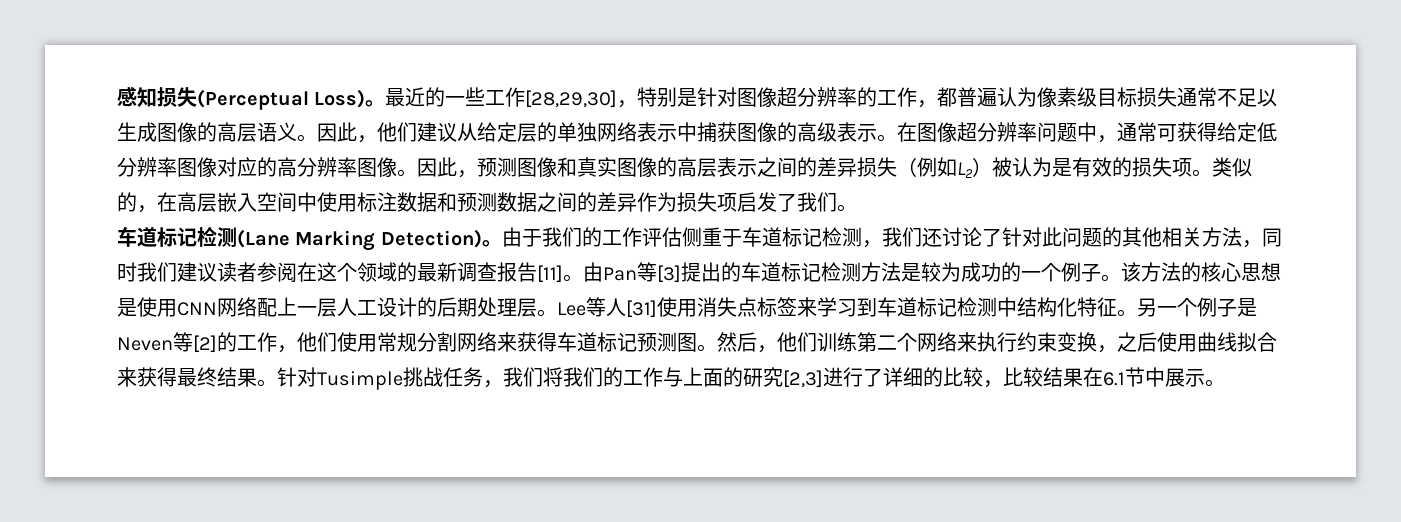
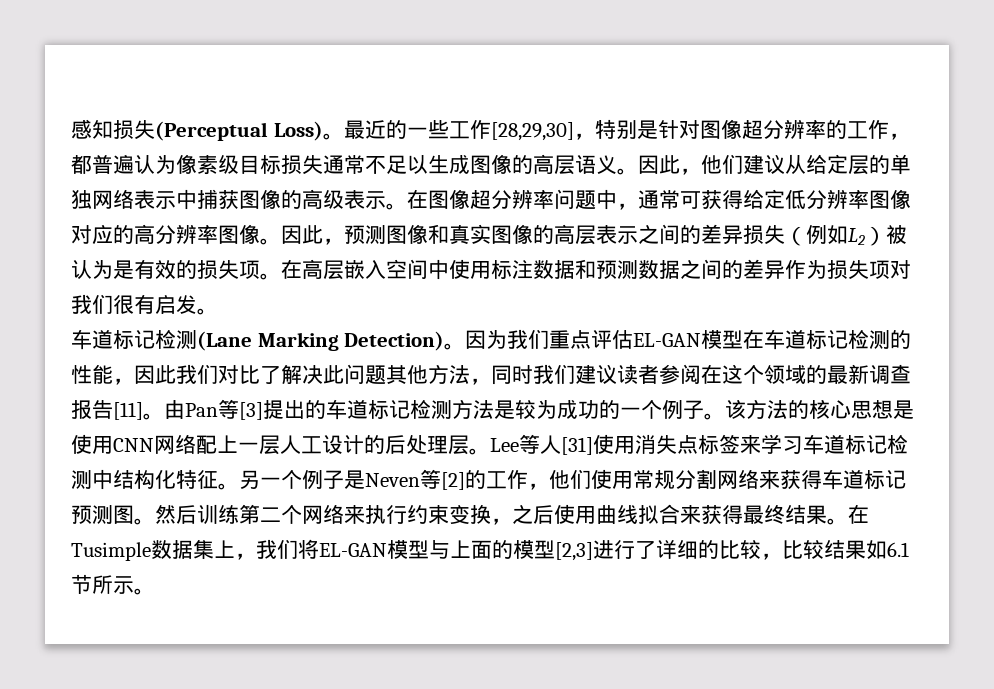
[1212,157,1252,177] [117,192,157,213] 类似的， -> (281, 276) none
[737,192,837,212] 启发了我们 -> [890,260,911,279] [71,294,197,314] 对我们很有启发
[501,227,1202,248] 由于我们的工作评估侧重于车道标记检测，我们还讨论了针对此问题的其他相关 -> [465,329,912,350] [71,364,428,385] 因为我们重点评估EL-GAN模型在车道标记检测的性能，因此我们对比了解决此问题其他
[457,298,477,317] 期 -> (406, 444) none
[857,298,877,317] 到 -> (803, 445) none
[757,332,817,353] ，他们 -> (197, 514) none
[277,367,663,390] 针对Tusimple挑战任务，我们将我们的工作 -> [848,504,869,524] [71,539,429,561] 在Tusimple数据集上，我们将EL-GAN模型
[743,367,783,387] 研究 -> [513,540,555,559] 模型
[1083,367,1185,387] 在6.1节中展 -> [866,540,909,559] [71,574,113,594] 如6.1节所

